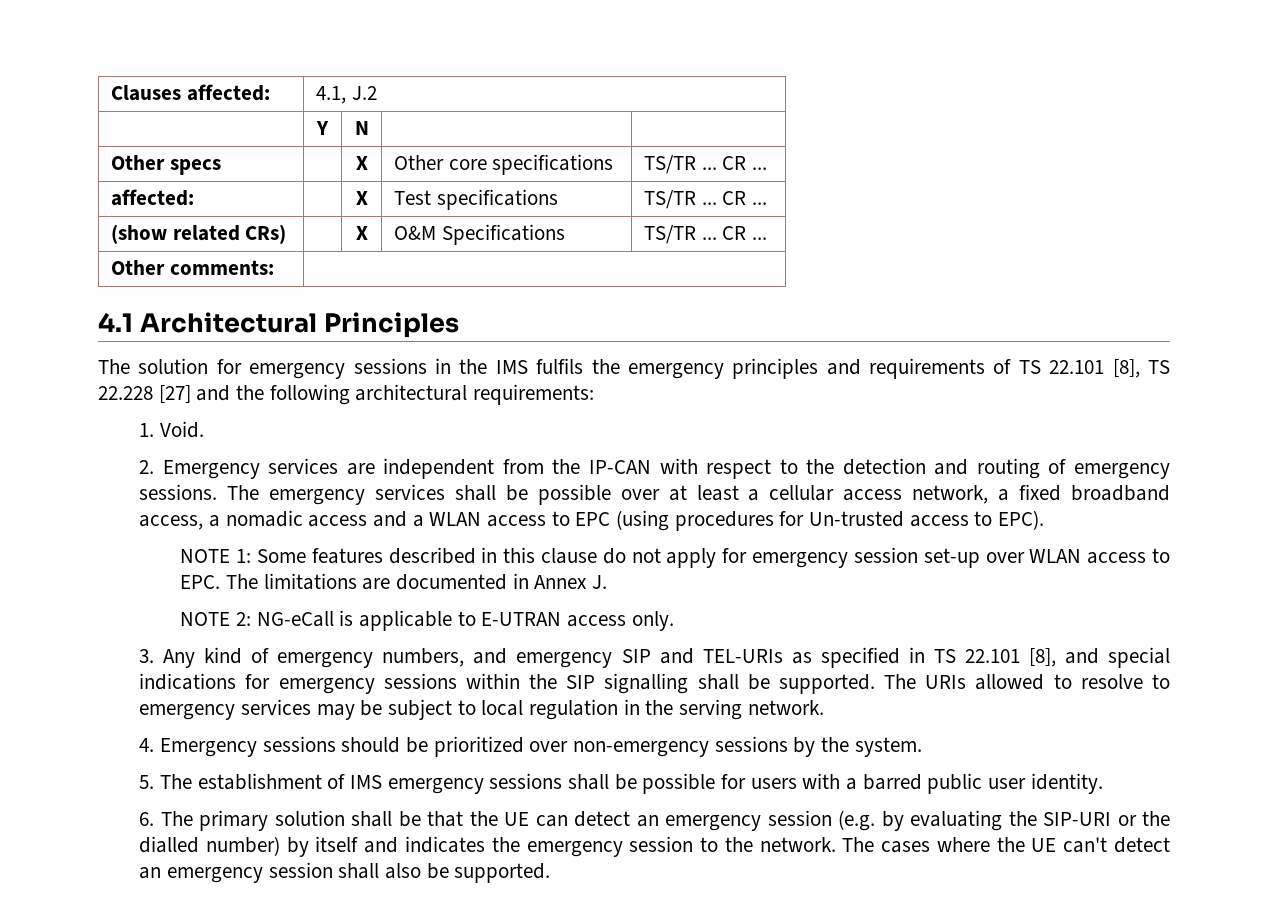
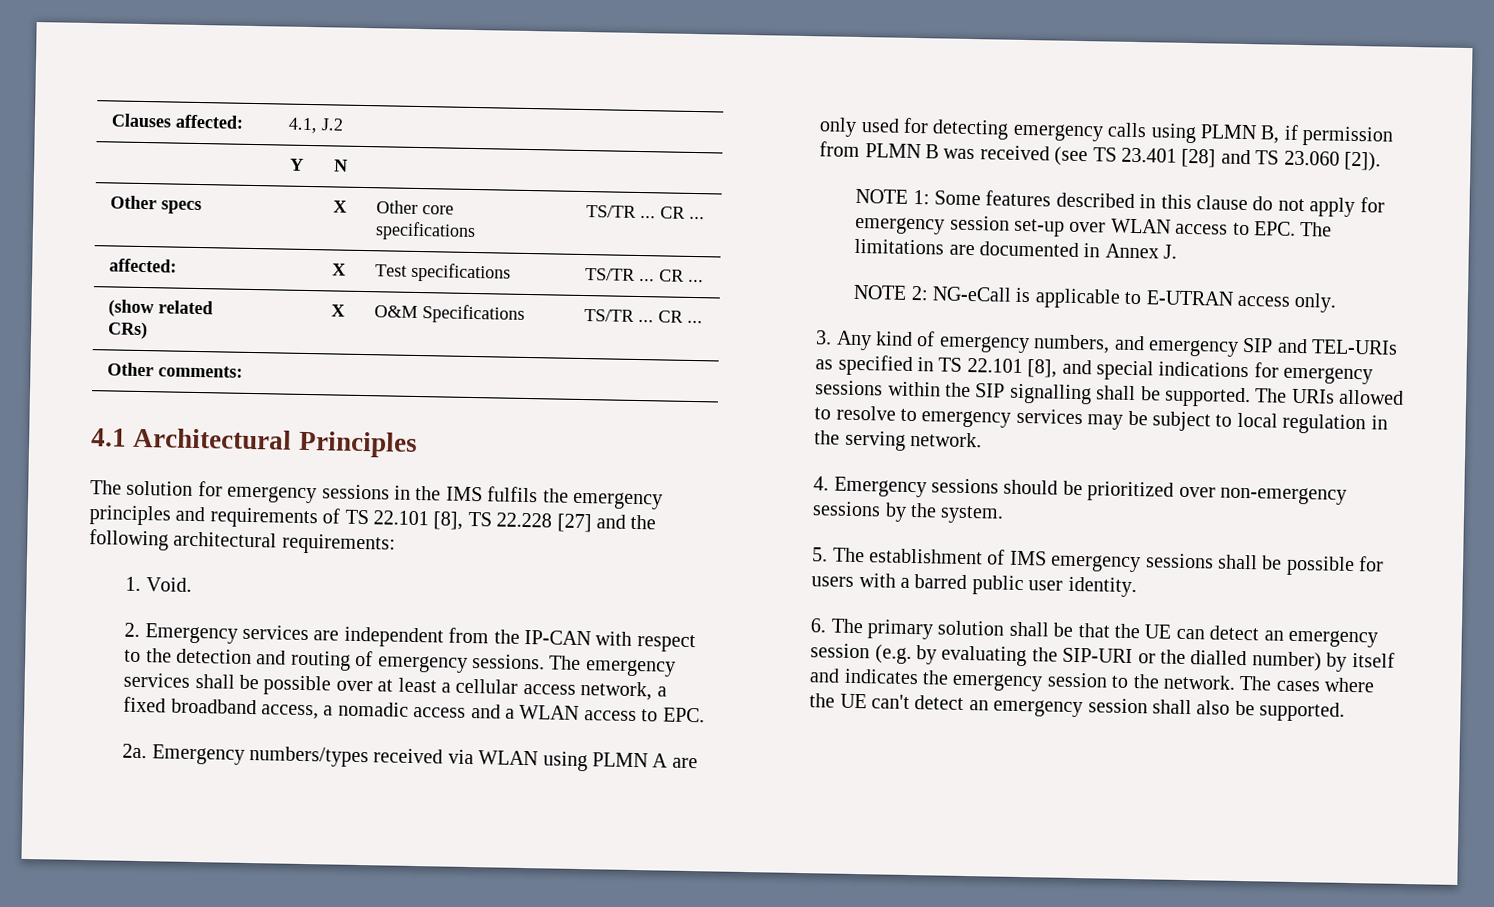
[575,510,1044,531] EPC (using procedures for Un-trusted access to EPC). -> [662,707,705,723] [122,743,698,772] [819,117,1395,147] [819,141,1381,172] EPC. // 2a. Emergency numbers/types received via WLAN using PLMN A are only used for detecting emergency calls using PLMN B, if permission from PLMN B was received (see TS 23.401 [28] and TS 23.060 [2]).

